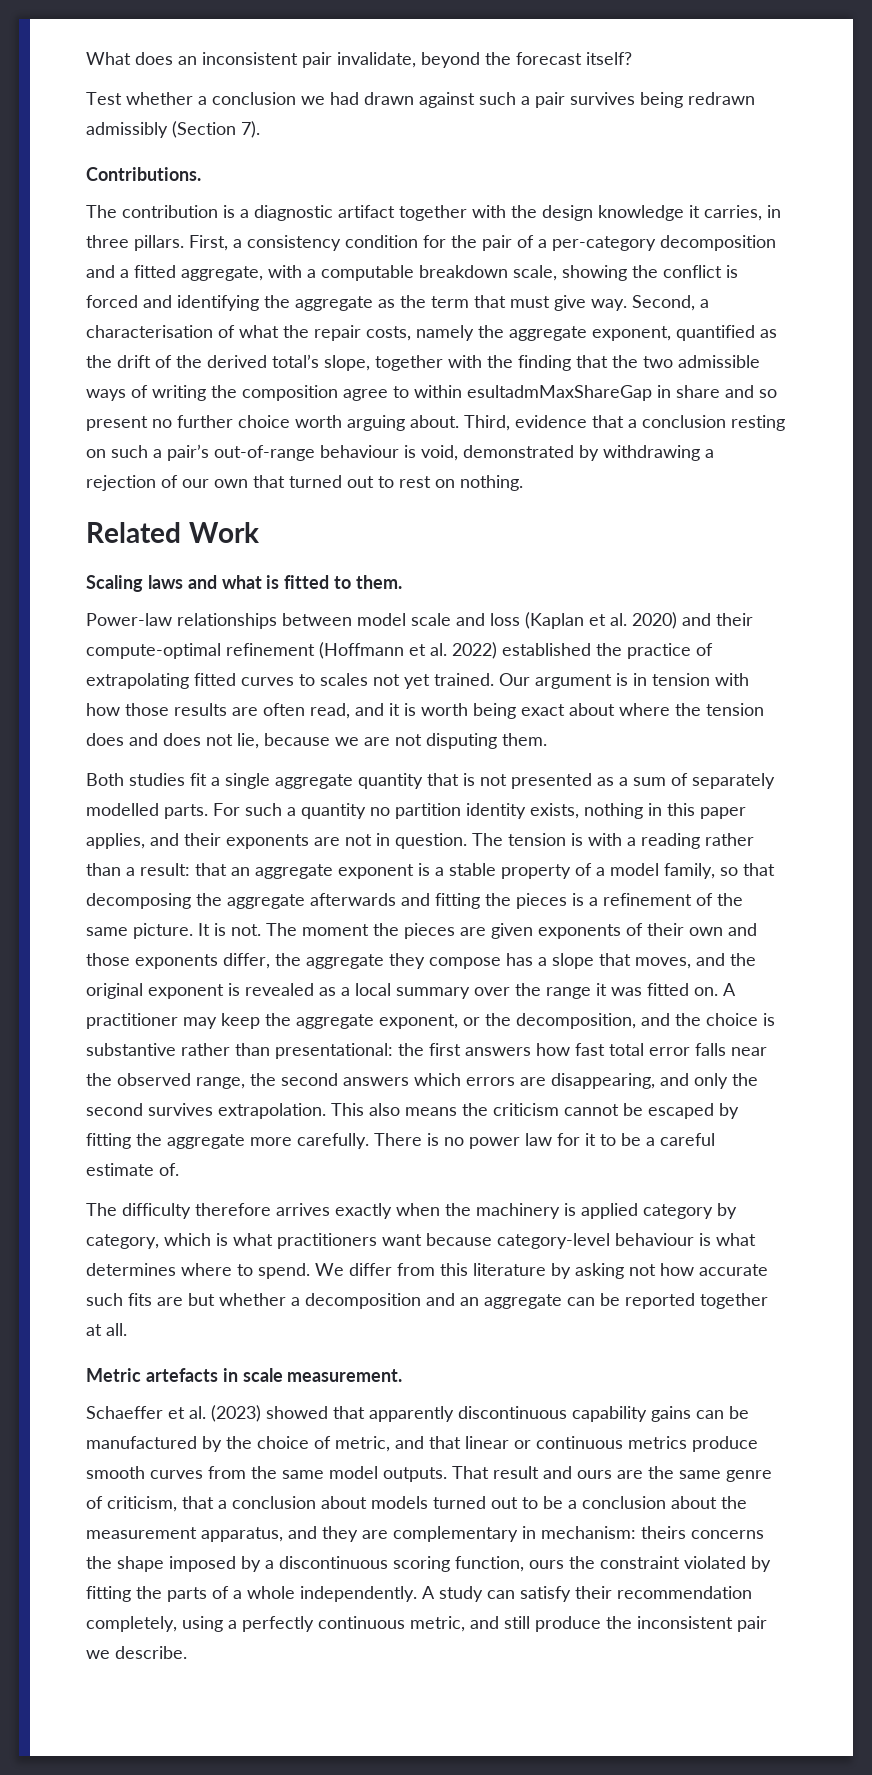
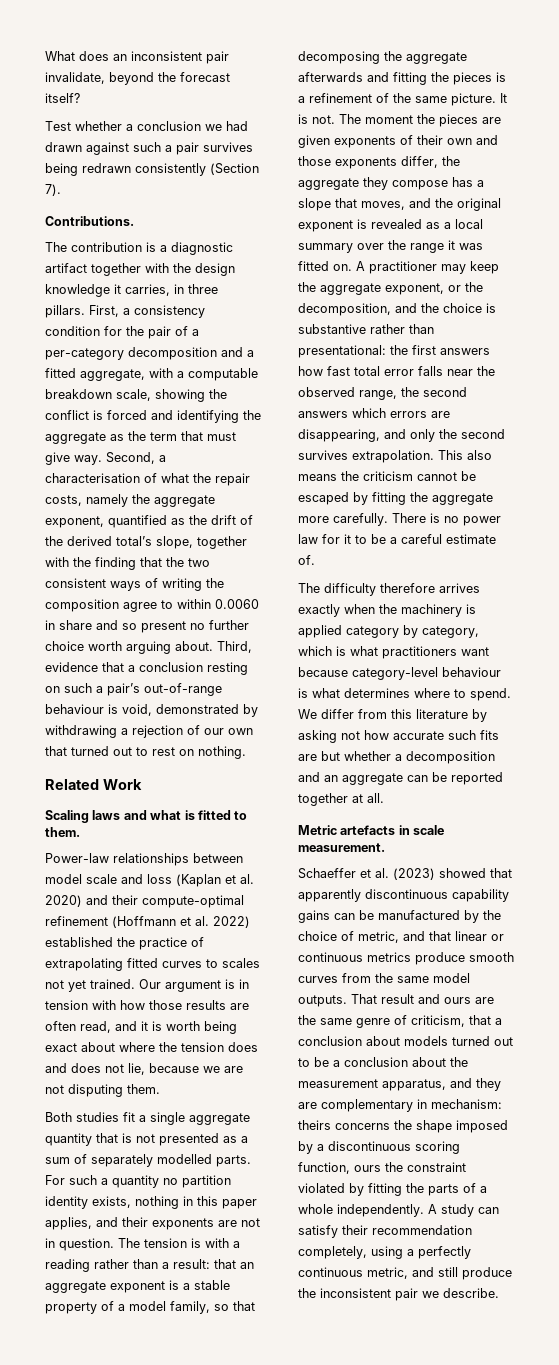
[86,122,168,138] admissibly -> [135,163,206,176] consistently
[678,355,760,368] admissible -> [45,578,106,588] consistent
[467,385,652,401] esultadmMaxShareGap -> [215,599,259,609] 0.0060

